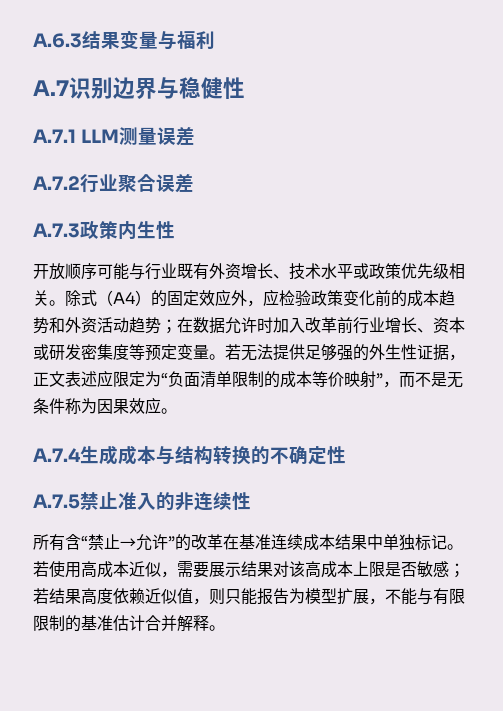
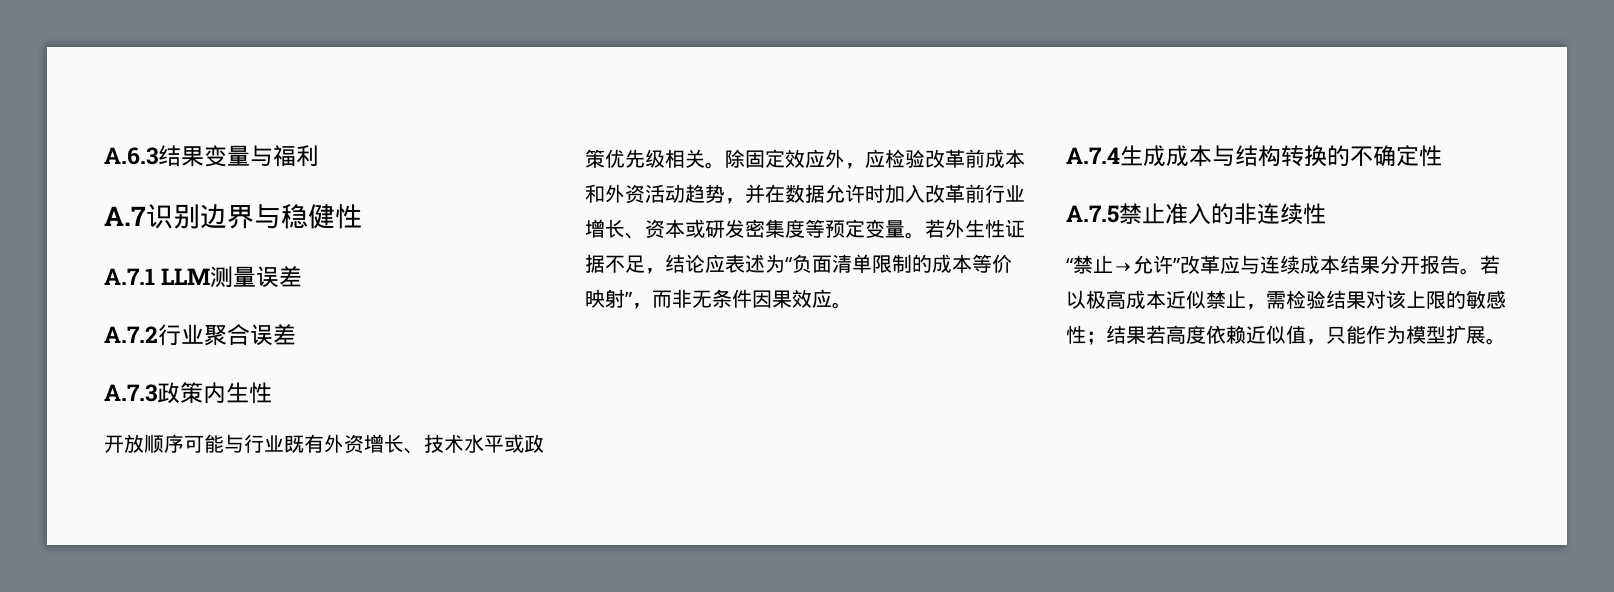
[81,290,167,307] 式（A4）的 -> (745, 158) none
[311,290,455,307] [33,317,49,334] 政策变化前的成本趋势 -> [925,149,1025,168] 改革前成本
[161,319,177,334] ； -> [725,184,765,204] ，并
[241,344,465,361] [33,370,145,387] 无法提供足够强的外生性证据，正文表述应限定 -> [945,219,1025,238] [585,254,765,274] 外生性证据不足，结论应表述
[415,372,463,388] [33,398,97,414] 不是无条件称为 -> [672,289,752,308] 非无条件
[33,534,81,551] 所有含 -> (1326, 214) none
[175,534,463,551] [33,561,465,578] [33,588,465,605] [33,615,209,632] 的改革在基准连续成本结果中单独标记。若使用高成本近似，需要展示结果对该高成本上限是否敏感；若结果高度依赖近似值，则只能报告为模型扩展，不能与有限限制的基准估计合并解释 -> [1180,255,1500,275] [1066,290,1506,310] [1066,325,1486,345] 改革应与连续成本结果分开报告。若以极高成本近似禁止，需检验结果对该上限的敏感性；结果若高度依赖近似值，只能作为模型扩展

